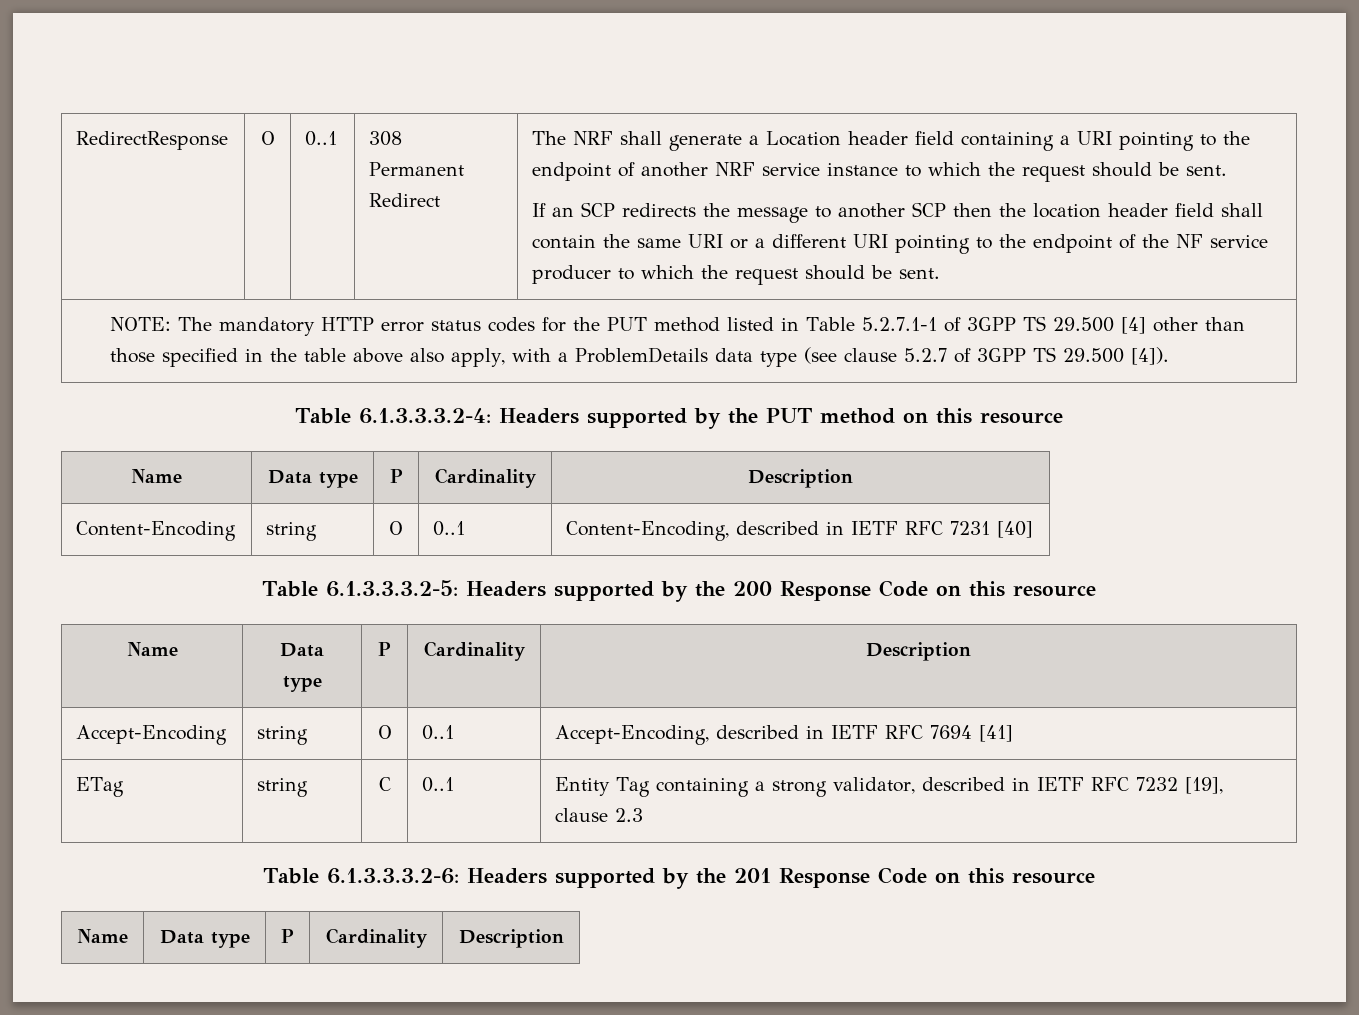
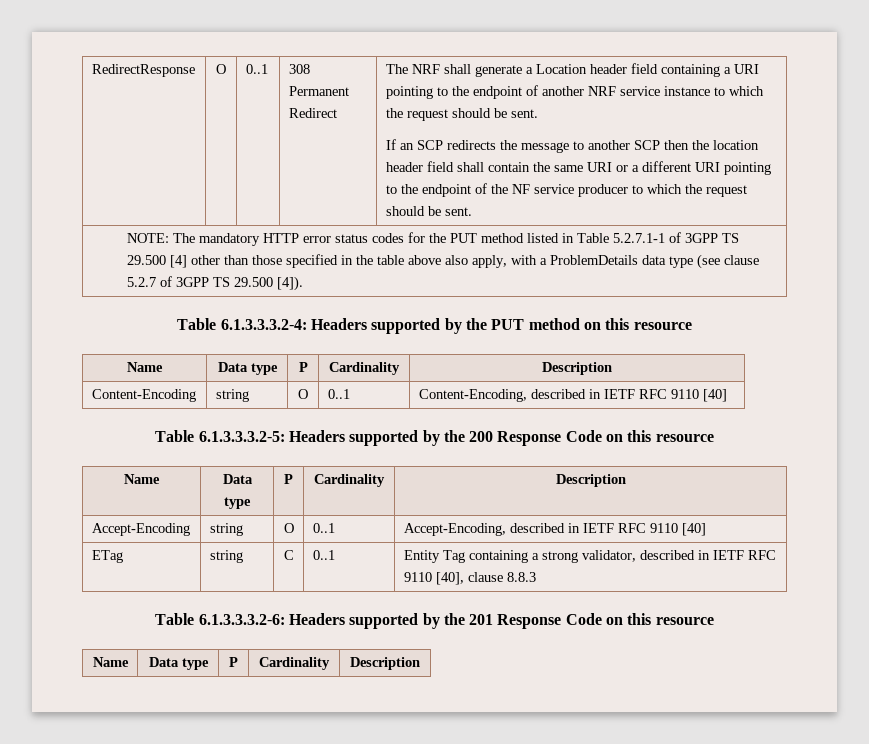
[950,521,991,535] 7231 -> [670,389,699,399] 9110
[930,725,1014,742] 7694 [41] -> [649,523,706,536] 9110 [40]
[1136,777,1224,794] [555,808,644,822] 7232 [19], clause 2.3 -> [403,572,536,585] 9110 [40], clause 8.8.3

